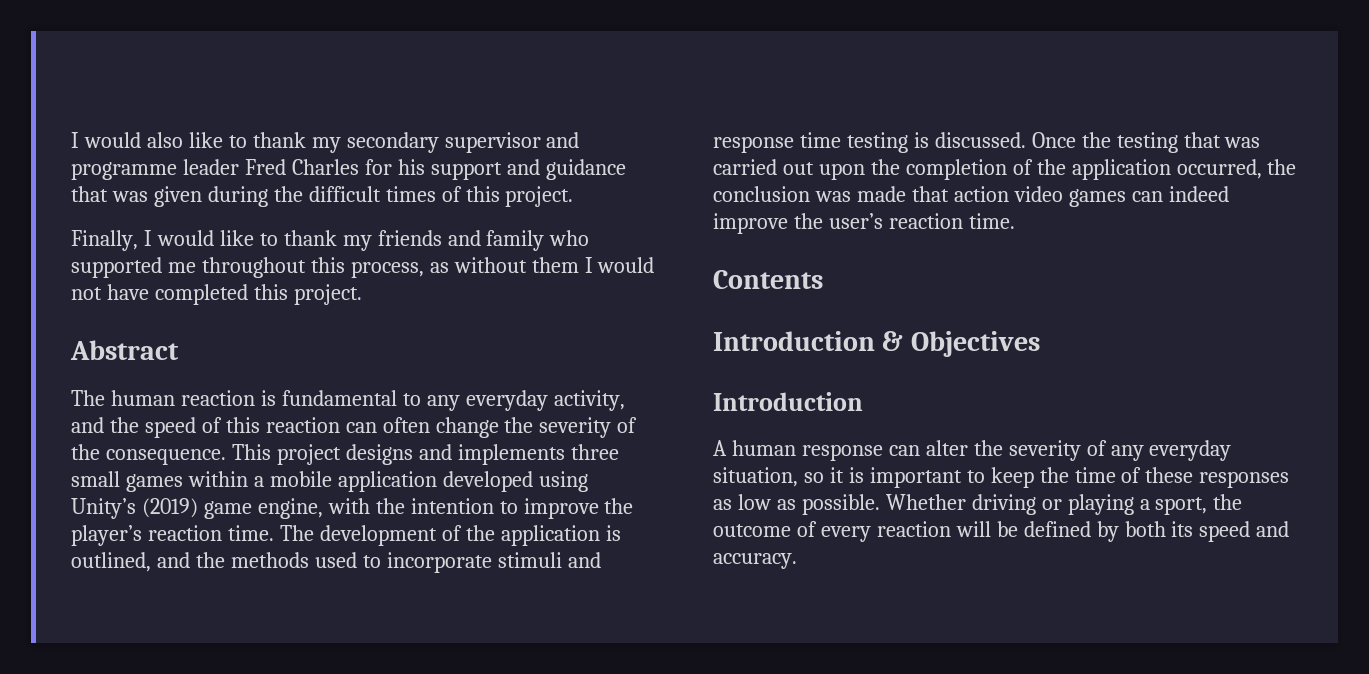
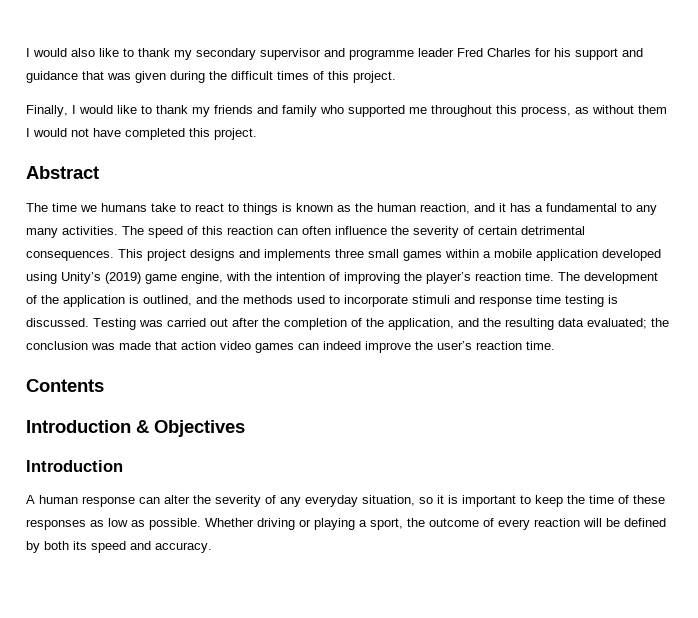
[110,390,625,411] [71,417,139,433] human reaction is fundamental to any everyday activity, and the -> [52,203,657,215] [26,226,144,238] time we humans take to react to things is known as the human reaction, and it has a fundamental to any many activities. The
[435,417,638,438] [71,444,226,465] change the severity of the consequence. -> [335,226,585,238] [26,251,114,261] influence the severity of certain detrimental consequences.
[499,498,599,519] to improve -> [329,272,400,284] of improving
[1031,132,1221,153] Once the testing that -> [93,318,136,330] Testing
[818,163,865,180] upon -> [232,318,259,327] after
[1071,159,1262,180] application occurred, -> [388,318,647,330] application, and the resulting data evaluated;

